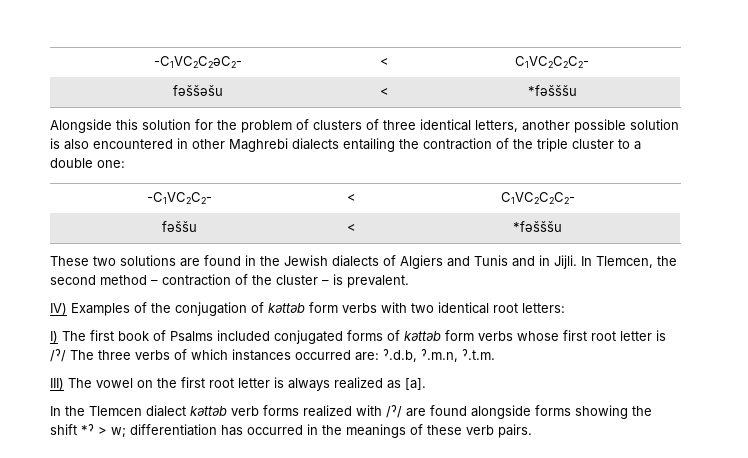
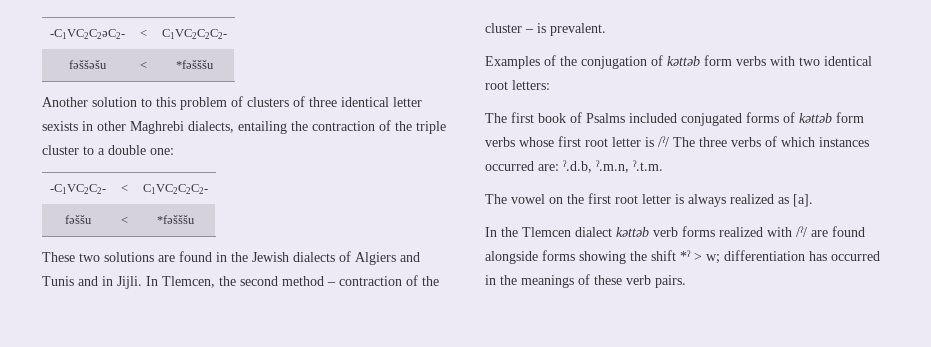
[50,119,237,133] Alongside this solution for the -> [42,97,176,107] Another solution to this
[475,119,679,133] [50,138,173,150] letters, another possible solution is also encountered -> [393,97,422,107] [42,121,78,131] letter sexists
[292,138,339,150] dialects -> [188,121,234,133] dialects,
[50,303,67,315] IV) -> (606, 29) none
[50,331,58,343] I) -> (550, 85) none
[50,378,64,390] III) -> (663, 165) none

